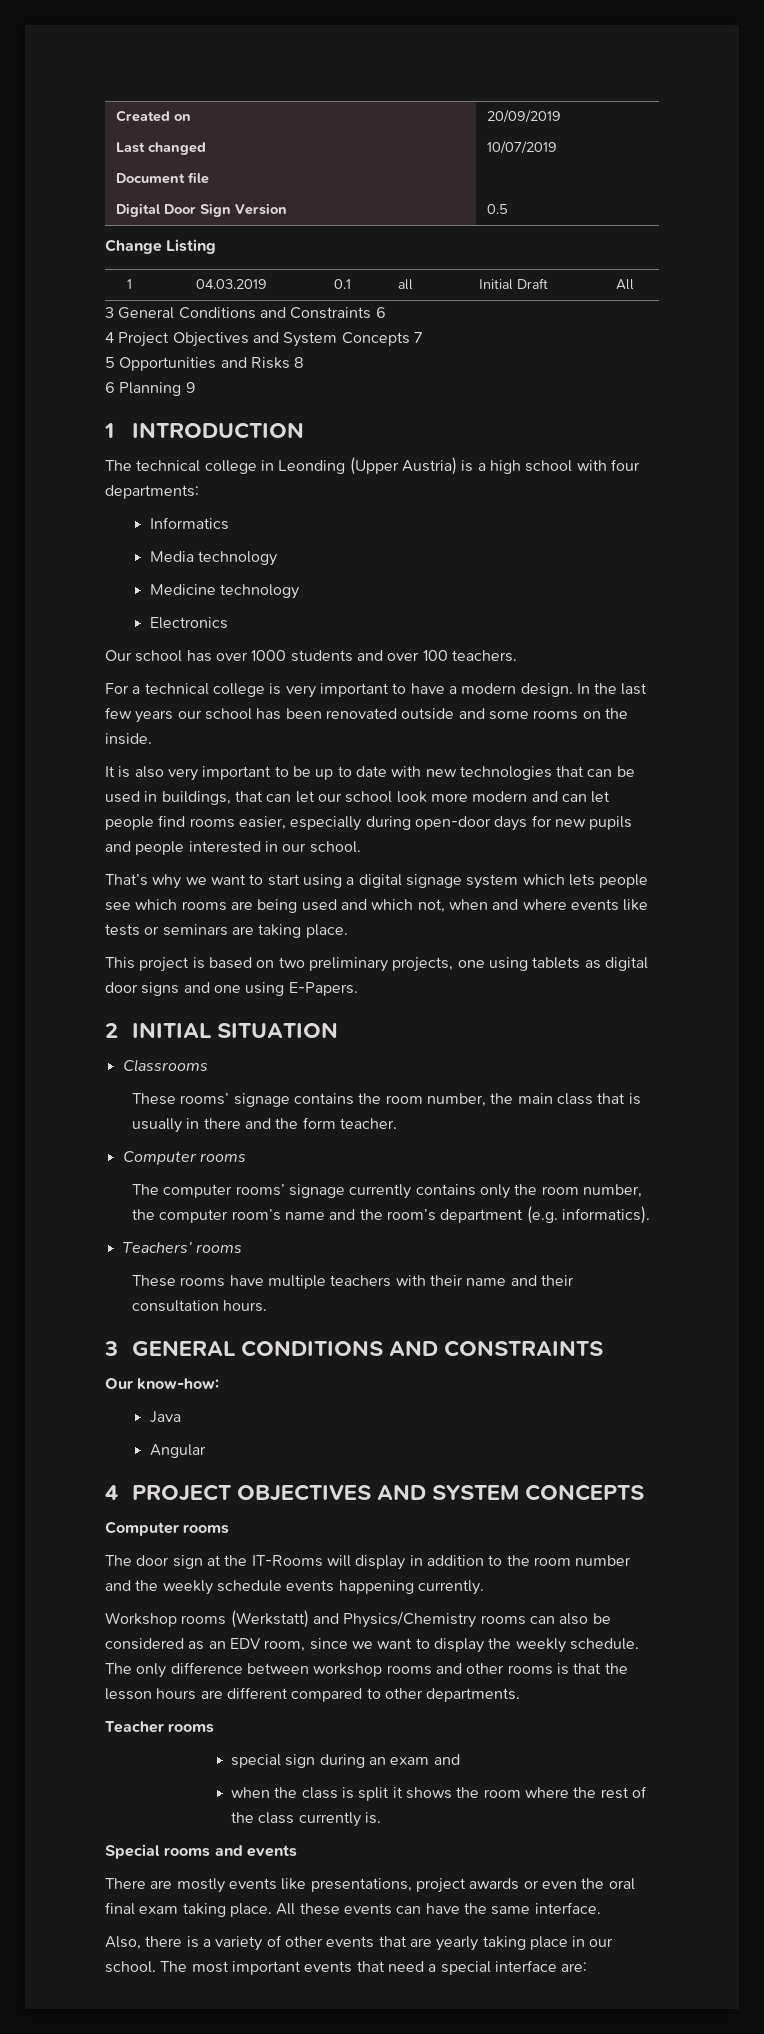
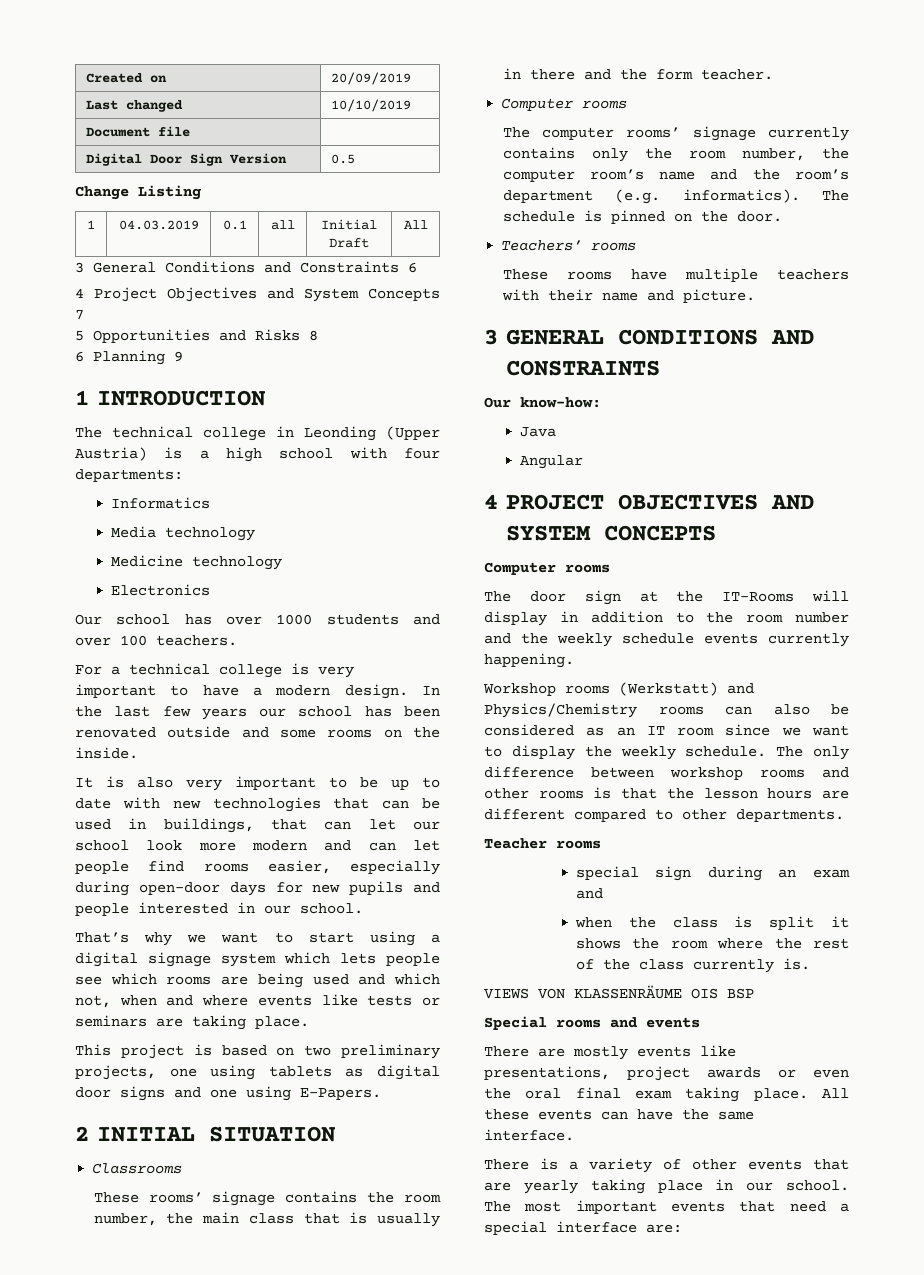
[486,141,557,154] 10/07/2019 -> [331,99,412,112] 10/10/2019
(651, 1215) none -> [822,190,849,201] [502,210,782,224] The schedule is pinned on the door.
[541,1275,575,1286] [132,1300,268,1312] their consultation hours. -> [682,289,755,303] picture.
[338,1580,484,1595] happening currently. -> [768,633,849,647] [484,653,574,668] currently happening.
[229,1638,306,1652] EDV room, -> [646,726,715,736] IT room
(382, 1818) none -> [484,985,754,999] // VIEWS VON KLASSENRÄUME OIS BSP
[105,1936,183,1950] Also, there -> [484,1159,529,1170] There

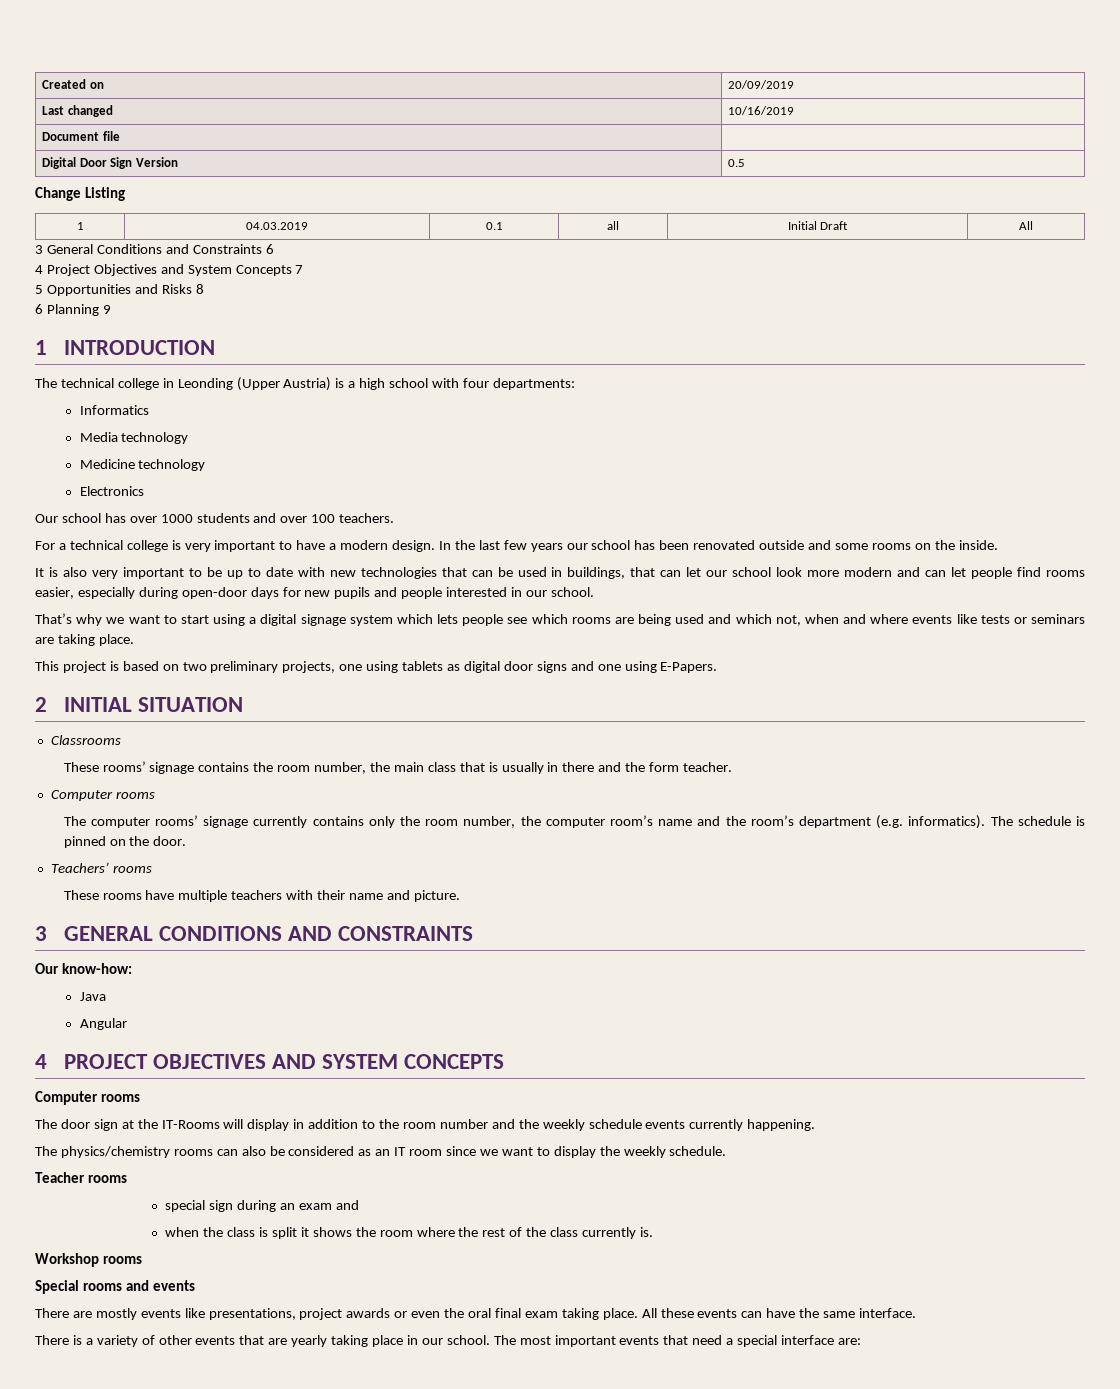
[331,99,412,112] 10/10/2019 -> [728,106,795,115] 10/16/2019
[483,682,754,696] [484,703,637,718] Workshop rooms (Werkstatt) and Physics/Chemistry -> [35,1146,170,1158] The physics/chemistry
[776,746,849,760] [484,766,849,780] [484,787,849,799] [484,808,844,822] The only difference between workshop rooms and other rooms is that the lesson hours are different compared to other departments. -> (727, 1151) none
[484,985,754,999] VIEWS VON KLASSENRÄUME OIS BSP -> [35,1253,142,1267] Workshop rooms

